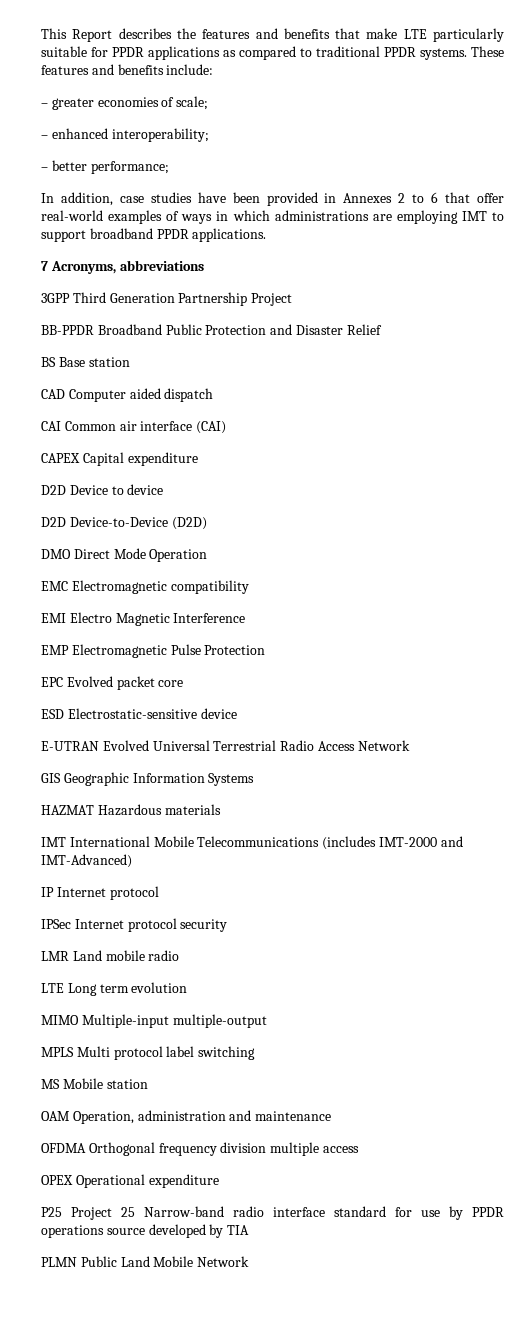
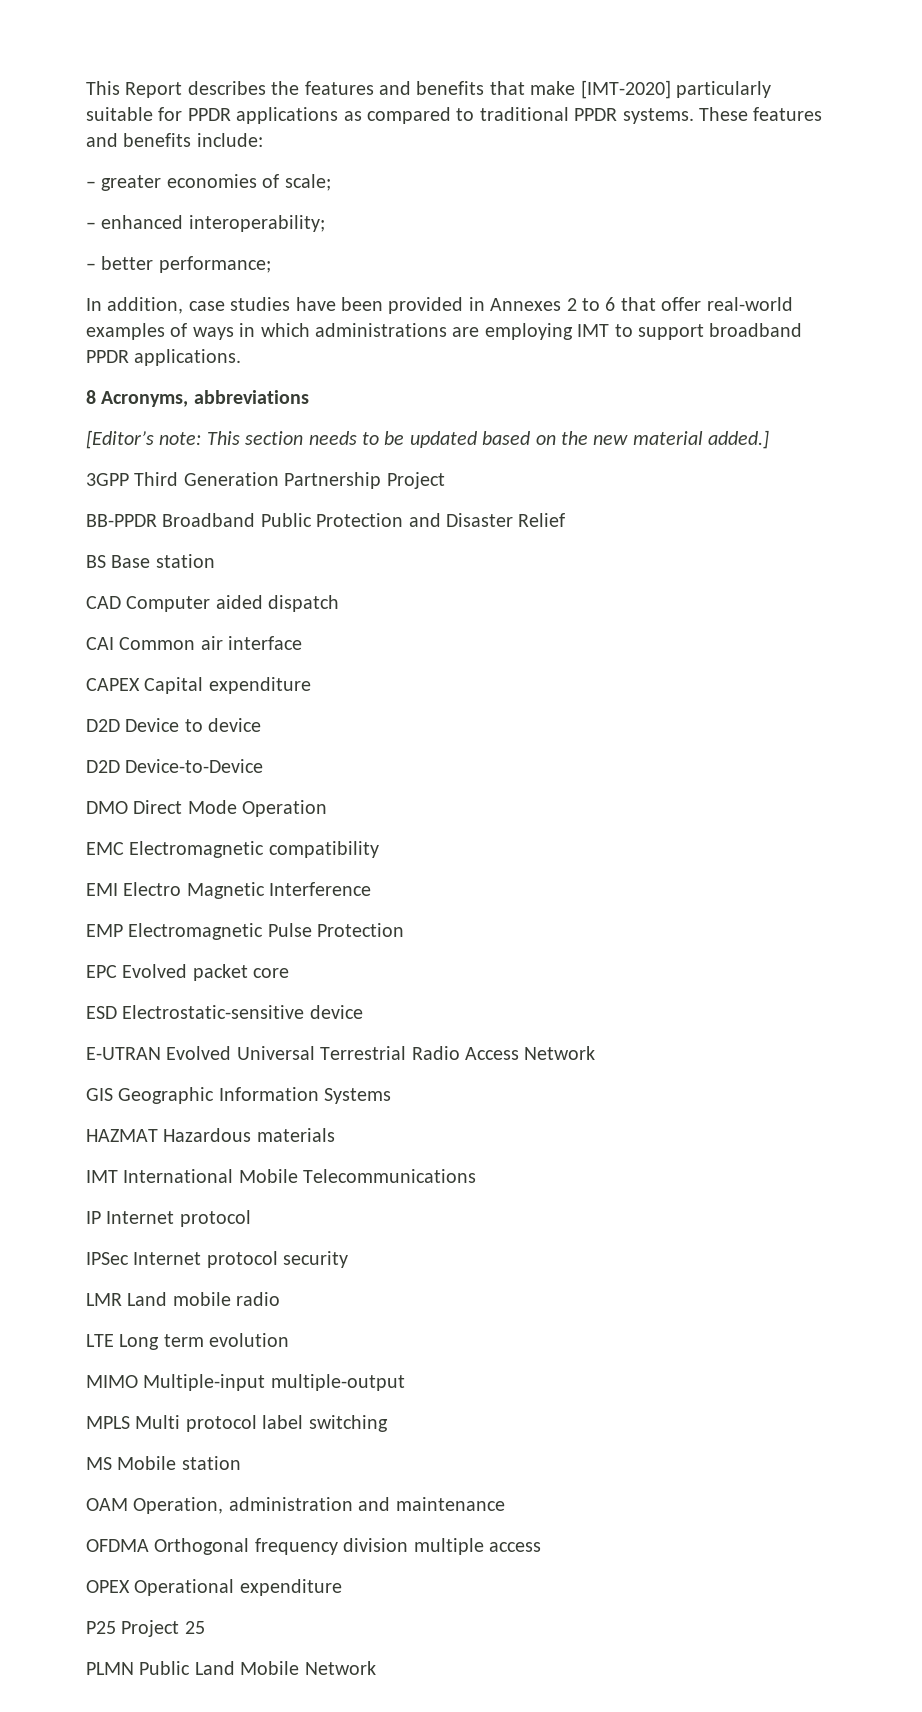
[403,29,427,39] LTE -> [580,80,671,99] [IMT-2020]
[41,261,48,271] 7 -> [86,390,96,404] 8
(204, 265) none -> [86,430,770,449] // [Editor’s note: This section needs to be updated based on the new material added.]
[196,421,227,434] (CAI) -> (303, 643) none
[171,517,207,530] (D2D) -> (264, 766) none
[322,836,463,850] [41,854,132,868] (includes IMT-2000 and IMT-Advanced) -> (477, 1176) none
[144,1206,504,1220] [41,1224,250,1238] Narrow-band radio interface standard for use by PPDR operations source developed by TIA -> (205, 1627) none

